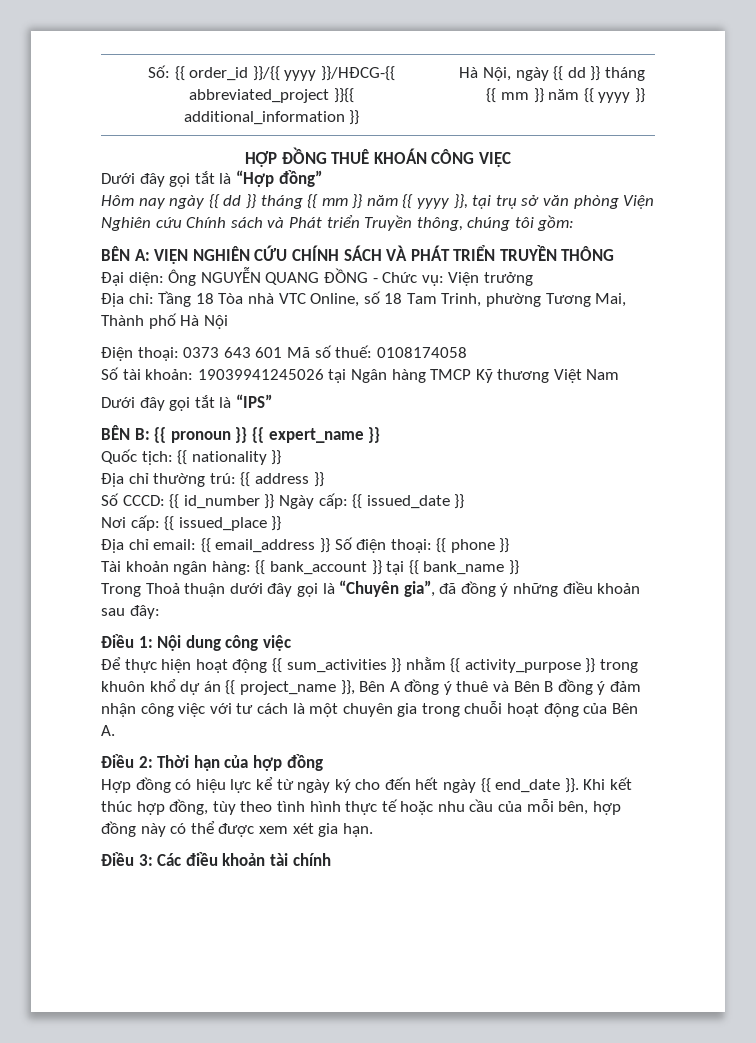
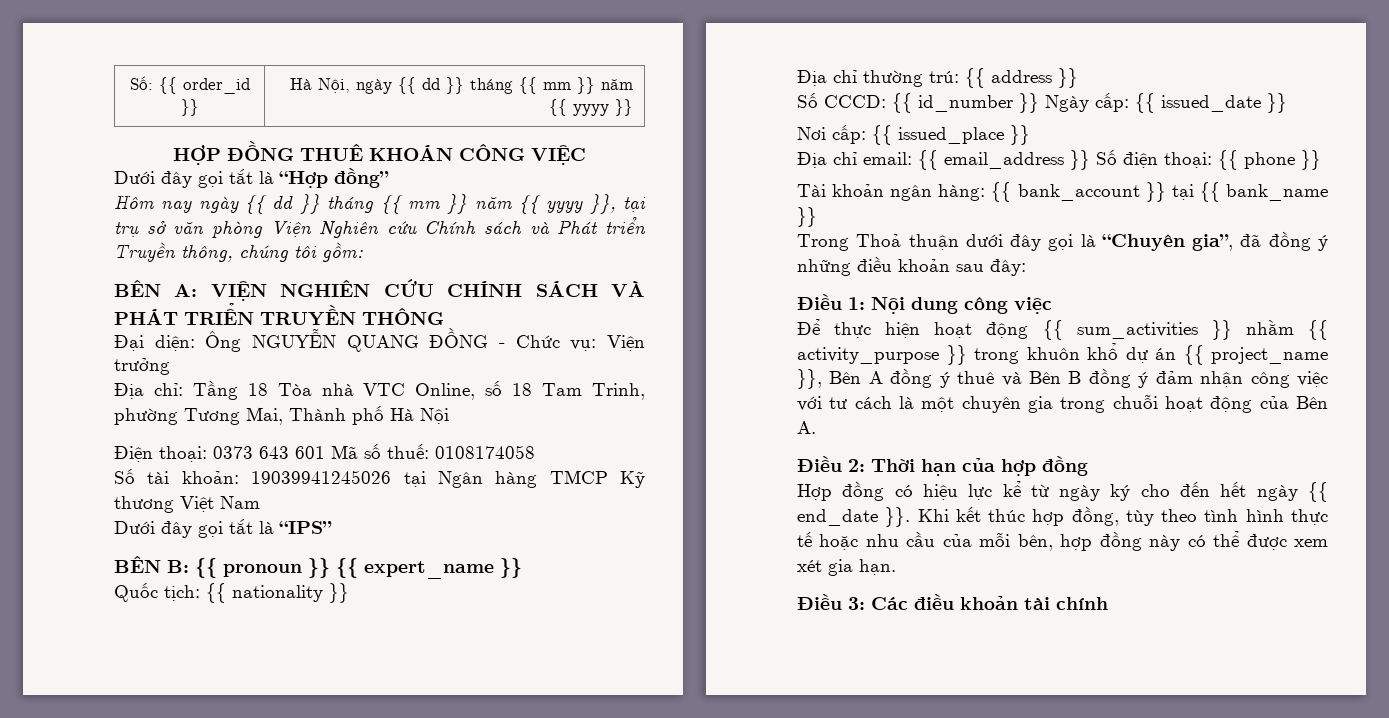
[252,66,395,81] [189,88,354,103] [183,111,345,125] }}/{{ yyyy }}/HĐCG-{{ abbreviated_project }}{{ additional_information -> (250, 86) none

